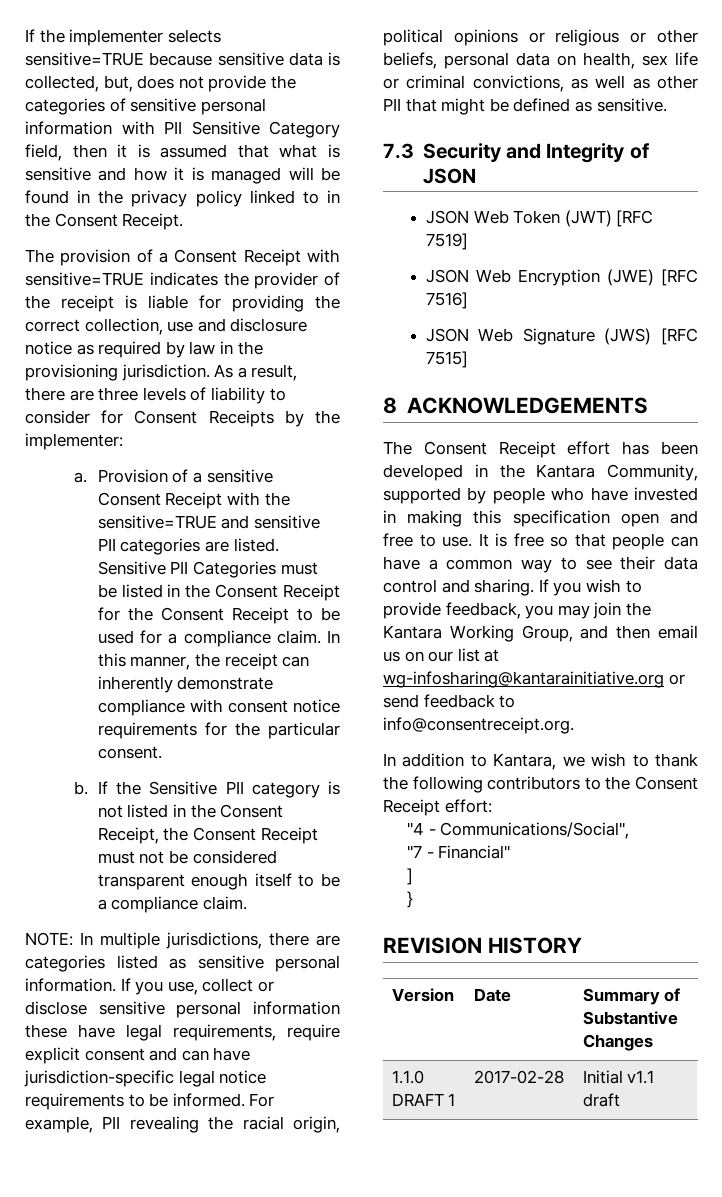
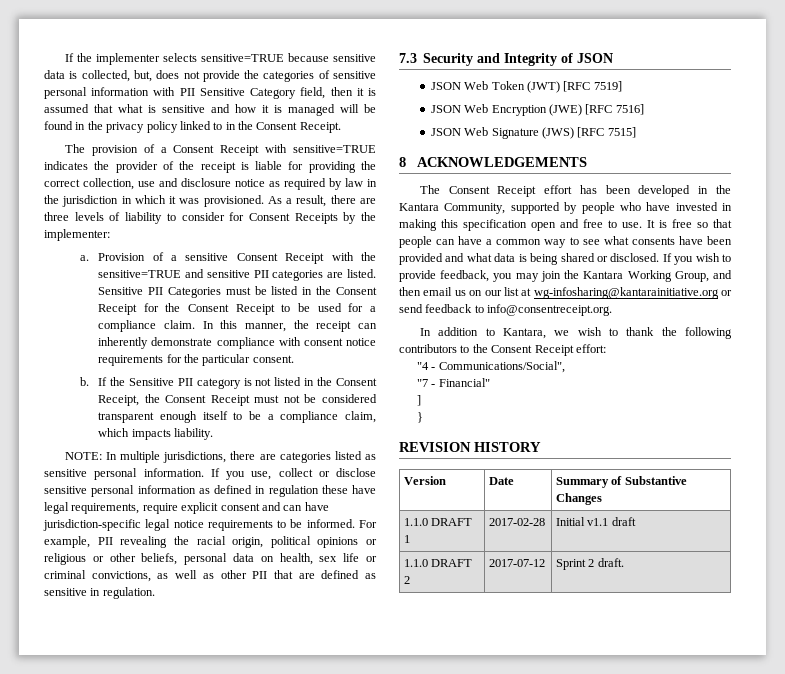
[25,364,210,381] provisioning jurisdiction. -> [62,195,264,207] jurisdiction in which it was provisioned.
[202,896,247,910] claim. -> [345,411,377,423] [98,428,213,440] claim, which impacts liability.
(341, 1008) none -> [198,485,319,497] as defined in regulation
[441,98,667,115] might be defined as sensitive. -> [298,570,376,579] [44,587,155,599] are defined as sensitive in regulation.
[620,556,698,570] [383,579,535,596] their data control and sharing. -> [603,236,732,245] [399,253,660,265] what consents have been provided and what data is being shared or disclosed.
(620, 1100) none -> [404,559,473,567] [404,576,411,584] [489,559,546,567] [556,558,624,570] // 1.1.0 DRAFT 2 | 2017-07-12 | Sprint 2 draft.

